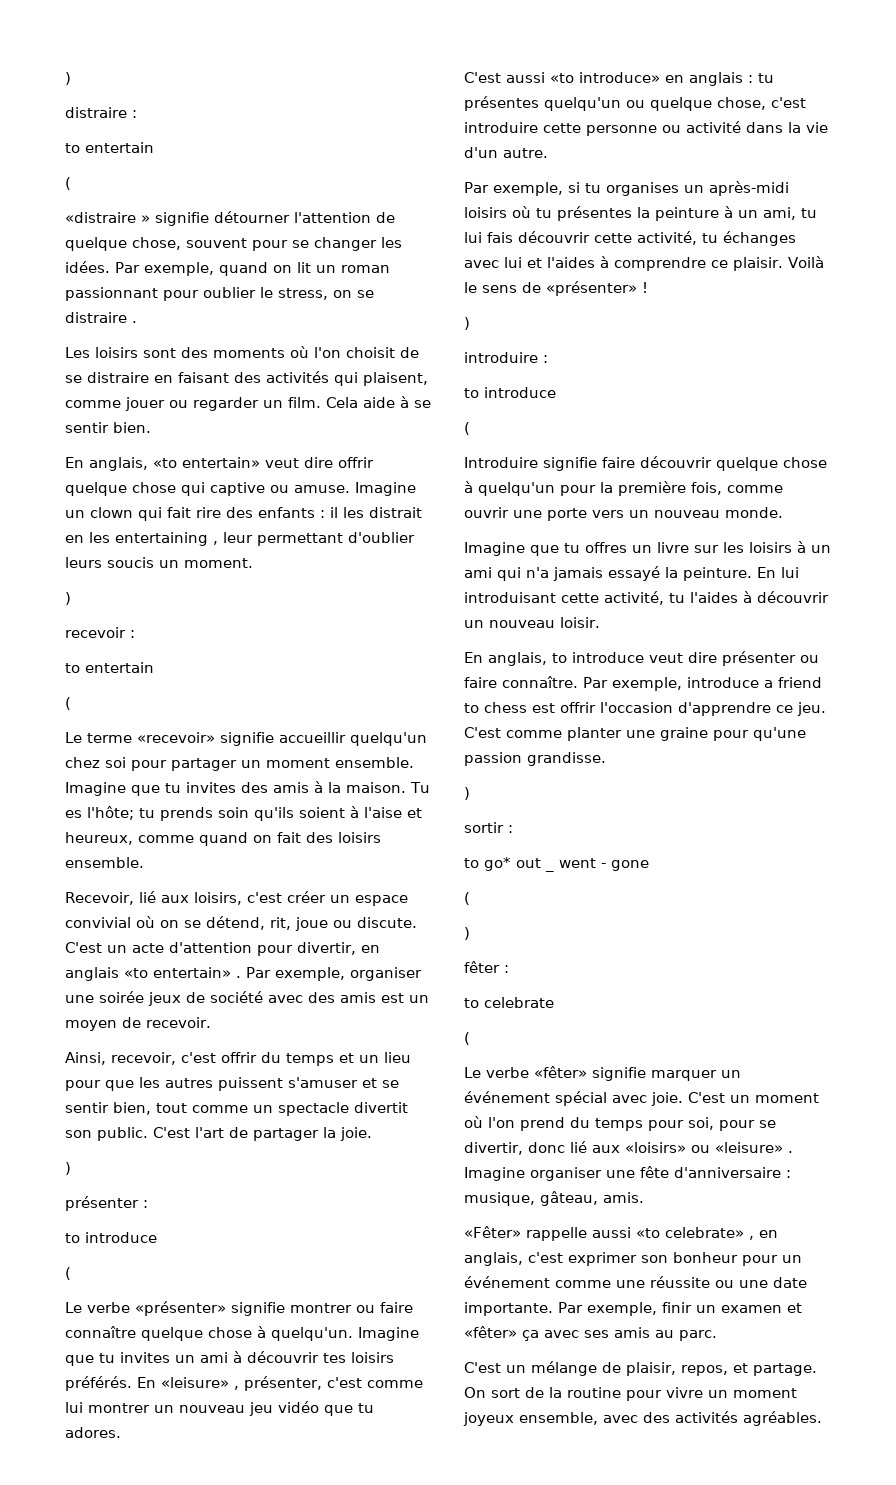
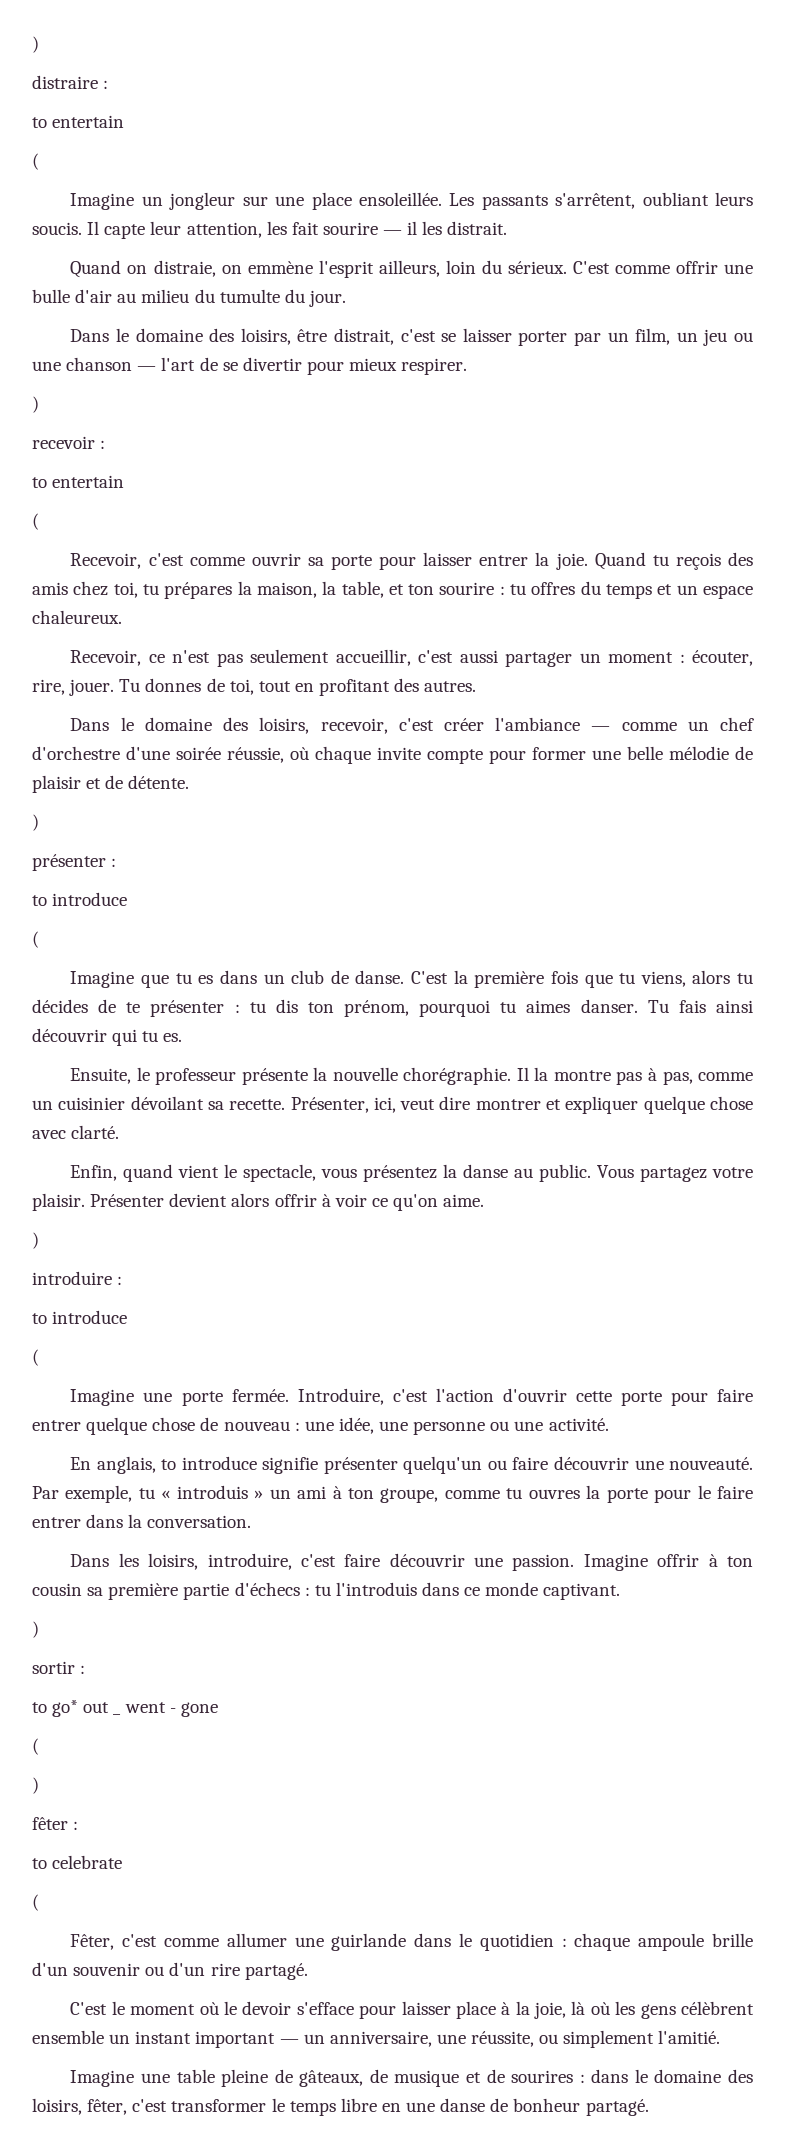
[65,211,395,226] [65,237,402,251] [65,261,390,276] [65,287,374,301] [65,312,137,323] [65,346,419,358] [65,371,428,386] [65,396,431,411] [65,422,151,433] [65,457,374,471] [65,482,416,496] [65,507,422,521] [65,532,415,546] [65,557,253,568] «distraire » signifie détourner l'attention de quelque chose, souvent pour se changer les idées. Par exemple, quand on lit un roman passionnant pour oublier le stress, on se distraire . // Les loisirs sont des moments où l'on choisit de se distraire en faisant des activités qui plaisent, comme jouer ou regarder un film. Cela aide à se sentir bien. // En anglais, «to entertain» veut dire offrir quelque chose qui captive ou amuse. Imagine un clown qui fait rire des enfants : il les distrait en les entertaining , leur permettant d'oublier leurs soucis un moment. -> [70,192,753,210] [32,221,508,239] [70,260,753,278] [32,289,346,307] [70,328,754,346] [32,357,468,375] Imagine un jongleur sur une place ensoleillée. Les passants s'arrêtent, oubliant leurs soucis. Il capte leur attention, les fait sourire — il les distrait. // Quand on distraie, on emmène l'esprit ailleurs, loin du sérieux. C'est comme offrir une bulle d'air au milieu du tumulte du jour. // Dans le domaine des loisirs, être distrait, c'est se laisser porter par un film, un jeu ou une chanson — l'art de se divertir pour mieux respirer.
[65,732,427,746] [65,757,414,771] [65,781,430,796] [65,806,422,821] [65,832,381,846] [65,857,144,868] [65,891,408,906] [65,916,417,931] [65,942,380,956] [65,967,422,981] [65,991,429,1006] [65,1017,211,1031] [65,1052,411,1066] [65,1077,399,1091] [65,1102,408,1116] [65,1127,372,1141] Le terme «recevoir» signifie accueillir quelqu'un chez soi pour partager un moment ensemble. Imagine que tu invites des amis à la maison. Tu es l'hôte; tu prends soin qu'ils soient à l'aise et heureux, comme quand on fait des loisirs ensemble. // Recevoir, lié aux loisirs, c'est créer un espace convivial où on se détend, rit, joue ou discute. C'est un acte d'attention pour divertir, en anglais «to entertain» . Par exemple, organiser une soirée jeux de société avec des amis est un moyen de recevoir. // Ainsi, recevoir, c'est offrir du temps et un lieu pour que les autres puissent s'amuser et se sentir bien, tout comme un spectacle divertit son public. C'est l'art de partager la joie. -> [70,552,753,570] [32,581,753,599] [32,610,122,624] [70,649,754,667] [32,678,477,696] [70,717,754,734] [32,746,753,764] [32,775,190,793] Recevoir, c'est comme ouvrir sa porte pour laisser entrer la joie. Quand tu reçois des amis chez toi, tu prépares la maison, la table, et ton sourire : tu offres du temps et un espace chaleureux. // Recevoir, ce n'est pas seulement accueillir, c'est aussi partager un moment : écouter, rire, jouer. Tu donnes de toi, tout en profitant des autres. // Dans le domaine des loisirs, recevoir, c'est créer l'ambiance — comme un chef d'orchestre d'une soirée réussie, où chaque invite compte pour former une belle mélodie de plaisir et de détente.
[65,1301,413,1316] [65,1326,419,1341] [65,1351,394,1366] [65,1376,423,1391] [65,1401,374,1416] [65,1427,121,1438] [464,72,774,86] [464,96,806,111] [464,121,828,136] [464,147,548,158] [464,181,789,196] [464,206,817,221] [464,231,796,246] [464,256,824,271] [464,281,648,296] Le verbe «présenter» signifie montrer ou faire connaître quelque chose à quelqu'un. Imagine que tu invites un ami à découvrir tes loisirs préférés. En «leisure» , présenter, c'est comme lui montrer un nouveau jeu vidéo que tu adores. // C'est aussi «to introduce» en anglais : tu présentes quelqu'un ou quelque chose, c'est introduire cette personne ou activité dans la vie d'un autre. // Par exemple, si tu organises un après-midi loisirs où tu présentes la peinture à un ami, tu lui fais découvrir cette activité, tu échanges avec lui et l'aides à comprendre ce plaisir. Voilà le sens de «présenter» ! -> [70,970,753,988] [32,999,753,1017] [32,1028,183,1046] [70,1067,753,1085] [32,1096,753,1114] [32,1125,120,1139] [70,1164,753,1182] [32,1193,485,1211] Imagine que tu es dans un club de danse. C'est la première fois que tu viens, alors tu décides de te présenter : tu dis ton prénom, pourquoi tu aimes danser. Tu fais ainsi découvrir qui tu es. // Ensuite, le professeur présente la nouvelle chorégraphie. Il la montre pas à pas, comme un cuisinier dévoilant sa recette. Présenter, ici, veut dire montrer et expliquer quelque chose avec clarté. // Enfin, quand vient le spectacle, vous présentez la danse au public. Vous partagez votre plaisir. Présenter devient alors offrir à voir ce qu'on aime.
[464,456,827,471] [464,481,783,496] [464,507,783,521] [464,541,831,556] [464,566,799,581] [464,591,829,605] [464,617,600,628] [464,651,819,666] [464,676,822,691] [464,702,826,716] [464,727,806,741] [464,752,606,766] Introduire signifie faire découvrir quelque chose à quelqu'un pour la première fois, comme ouvrir une porte vers un nouveau monde. // Imagine que tu offres un livre sur les loisirs à un ami qui n'a jamais essayé la peinture. En lui introduisant cette activité, tu l'aides à découvrir un nouveau loisir. // En anglais, to introduce veut dire présenter ou faire connaître. Par exemple, introduce a friend to chess est offrir l'occasion d'apprendre ce jeu. C'est comme planter une graine pour qu'une passion grandisse. -> [70,1388,753,1406] [32,1417,609,1435] [70,1456,753,1474] [32,1485,754,1503] [32,1514,252,1528] [70,1553,753,1571] [32,1582,621,1600] Imagine une porte fermée. Introduire, c'est l'action d'ouvrir cette porte pour faire entrer quelque chose de nouveau : une idée, une personne ou une activité. // En anglais, to introduce signifie présenter quelqu'un ou faire découvrir une nouveauté. Par exemple, tu « introduis » un ami à ton groupe, comme tu ouvres la porte pour le faire entrer dans la conversation. // Dans les loisirs, introduire, c'est faire découvrir une passion. Imagine offrir à ton cousin sa première partie d'échecs : tu l'introduis dans ce monde captivant.
[464,1066,741,1081] [464,1091,819,1106] [464,1116,776,1131] [464,1141,793,1155] [464,1166,791,1181] [464,1191,644,1206] [464,1226,778,1241] [464,1252,802,1266] [464,1276,807,1288] [464,1302,802,1316] [464,1326,717,1341] [464,1361,817,1376] [464,1387,797,1401] [463,1411,822,1426] Le verbe «fêter» signifie marquer un événement spécial avec joie. C'est un moment où l'on prend du temps pour soi, pour se divertir, donc lié aux «loisirs» ou «leisure» . Imagine organiser une fête d'anniversaire : musique, gâteau, amis. // «Fêter» rappelle aussi «to celebrate» , en anglais, c'est exprimer son bonheur pour un événement comme une réussite ou une date importante. Par exemple, finir un examen et «fêter» ça avec ses amis au parc. // C'est un mélange de plaisir, repos, et partage. On sort de la routine pour vivre un moment joyeux ensemble, avec des activités agréables. -> [70,1933,754,1951] [32,1962,308,1980] [70,2001,754,2019] [32,2030,721,2048] [70,2069,753,2087] [32,2098,649,2116] Fêter, c'est comme allumer une guirlande dans le quotidien : chaque ampoule brille d'un souvenir ou d'un rire partagé. // C'est le moment où le devoir s'efface pour laisser place à la joie, là où les gens célèbrent ensemble un instant important — un anniversaire, une réussite, ou simplement l'amitié. // Imagine une table pleine de gâteaux, de musique et de sourires : dans le domaine des loisirs, fêter, c'est transformer le temps libre en une danse de bonheur partagé.

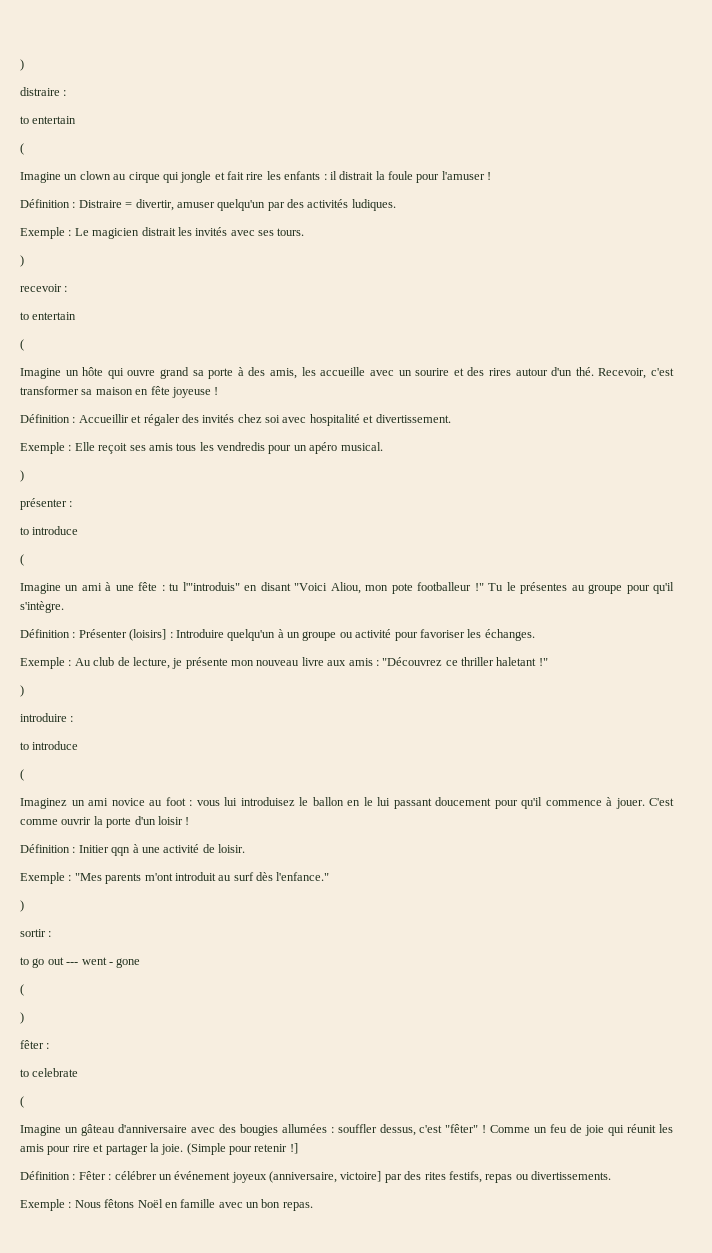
[169,192,753,210] [32,221,508,239] [70,260,753,278] [32,289,346,307] [70,328,754,346] [32,357,468,375] jongleur sur une place ensoleillée. Les passants s'arrêtent, oubliant leurs soucis. Il capte leur attention, les fait sourire — il les distrait. // Quand on distraie, on emmène l'esprit ailleurs, loin du sérieux. C'est comme offrir une bulle d'air au milieu du tumulte du jour. // Dans le domaine des loisirs, être distrait, c'est se laisser porter par un film, un jeu ou une chanson — l'art de se divertir pour mieux respirer. -> [79,171,492,183] [20,199,396,211] [20,227,305,239] clown au cirque qui jongle et fait rire les enfants : il distrait la foule pour l'amuser ! // Définition : Distraire = divertir, amuser quelqu'un par des activités ludiques. // Exemple : Le magicien distrait les invités avec ses tours.
[70,552,753,570] [32,581,753,599] [32,610,122,624] [70,649,754,667] [32,678,477,696] [70,717,754,734] [32,746,753,764] [32,775,190,793] Recevoir, c'est comme ouvrir sa porte pour laisser entrer la joie. Quand tu reçois des amis chez toi, tu prépares la maison, la table, et ton sourire : tu offres du temps et un espace chaleureux. // Recevoir, ce n'est pas seulement accueillir, c'est aussi partager un moment : écouter, rire, jouer. Tu donnes de toi, tout en profitant des autres. // Dans le domaine des loisirs, recevoir, c'est créer l'ambiance — comme un chef d'orchestre d'une soirée réussie, où chaque invite compte pour former une belle mélodie de plaisir et de détente. -> [20,367,674,379] [20,386,219,398] [20,414,451,426] [20,442,383,454] Imagine un hôte qui ouvre grand sa porte à des amis, les accueille avec un sourire et des rires autour d'un thé. Recevoir, c'est transformer sa maison en fête joyeuse ! // Définition : Accueillir et régaler des invités chez soi avec hospitalité et divertissement. // Exemple : Elle reçoit ses amis tous les vendredis pour un apéro musical.
[141,970,753,988] [32,999,753,1017] [32,1028,183,1046] [70,1067,753,1085] [32,1096,753,1114] [32,1125,120,1139] [70,1164,753,1182] [32,1193,485,1211] que tu es dans un club de danse. C'est la première fois que tu viens, alors tu décides de te présenter : tu dis ton prénom, pourquoi tu aimes danser. Tu fais ainsi découvrir qui tu es. // Ensuite, le professeur présente la nouvelle chorégraphie. Il la montre pas à pas, comme un cuisinier dévoilant sa recette. Présenter, ici, veut dire montrer et expliquer quelque chose avec clarté. // Enfin, quand vient le spectacle, vous présentez la danse au public. Vous partagez votre plaisir. Présenter devient alors offrir à voir ce qu'on aime. -> [65,582,674,594] [20,601,64,613] [20,629,535,641] [20,657,548,669] un ami à une fête : tu l'"introduis" en disant "Voici Aliou, mon pote footballeur !" Tu le présentes au groupe pour qu'il s'intègre. // Définition : Présenter (loisirs] : Introduire quelqu'un à un groupe ou activité pour favoriser les échanges. // Exemple : Au club de lecture, je présente mon nouveau livre aux amis : "Découvrez ce thriller haletant !"
[70,1388,753,1406] [32,1417,609,1435] [70,1456,753,1474] [32,1485,754,1503] [32,1514,252,1528] [70,1553,753,1571] [32,1582,621,1600] Imagine une porte fermée. Introduire, c'est l'action d'ouvrir cette porte pour faire entrer quelque chose de nouveau : une idée, une personne ou une activité. // En anglais, to introduce signifie présenter quelqu'un ou faire découvrir une nouveauté. Par exemple, tu « introduis » un ami à ton groupe, comme tu ouvres la porte pour le faire entrer dans la conversation. // Dans les loisirs, introduire, c'est faire découvrir une passion. Imagine offrir à ton cousin sa première partie d'échecs : tu l'introduis dans ce monde captivant. -> [20,797,674,809] [20,816,190,828] [20,844,245,856] [20,872,330,884] Imaginez un ami novice au foot : vous lui introduisez le ballon en le lui passant doucement pour qu'il commence à jouer. C'est comme ouvrir la porte d'un loisir ! // Définition : Initier qqn à une activité de loisir. // Exemple : "Mes parents m'ont introduit au surf dès l'enfance."
[52,1700,110,1717] [113,1713,122,1715] go* out _ -> [32,957,79,968] go out ---
[70,1933,754,1951] [32,1962,308,1980] [70,2001,754,2019] [32,2030,721,2048] [70,2069,753,2087] [32,2098,649,2116] Fêter, c'est comme allumer une guirlande dans le quotidien : chaque ampoule brille d'un souvenir ou d'un rire partagé. // C'est le moment où le devoir s'efface pour laisser place à la joie, là où les gens célèbrent ensemble un instant important — un anniversaire, une réussite, ou simplement l'amitié. // Imagine une table pleine de gâteaux, de musique et de sourires : dans le domaine des loisirs, fêter, c'est transformer le temps libre en une danse de bonheur partagé. -> [20,1124,674,1136] [20,1143,298,1155] [20,1171,611,1183] [20,1199,313,1211] Imagine un gâteau d'anniversaire avec des bougies allumées : souffler dessus, c'est "fêter" ! Comme un feu de joie qui réunit les amis pour rire et partager la joie. (Simple pour retenir !] // Définition : Fêter : célébrer un événement joyeux (anniversaire, victoire] par des rites festifs, repas ou divertissements. // Exemple : Nous fêtons Noël en famille avec un bon repas.

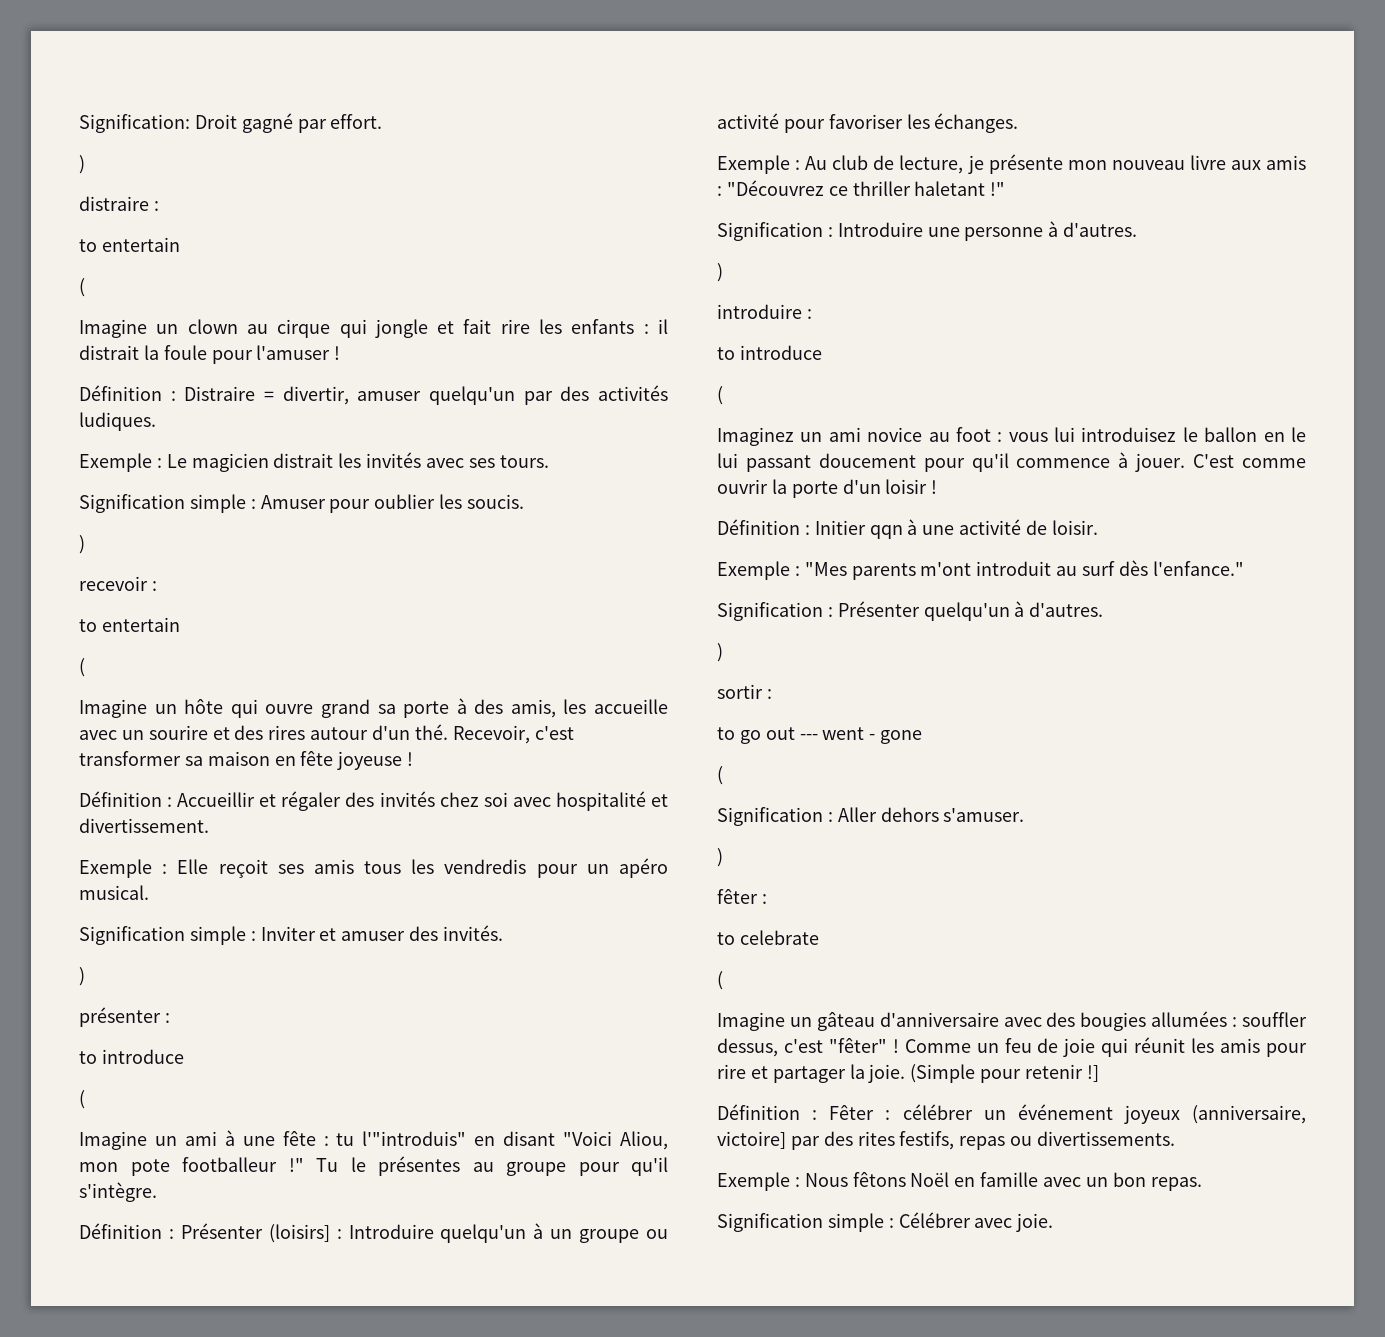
(20, 65) none -> [79,113,383,133] Signification: Droit gagné par effort. //
(305, 232) none -> [79,494,525,513] // Signification simple : Amuser pour oublier les soucis.
(383, 446) none -> [79,925,504,945] // Signification simple : Inviter et amuser des invités.
(548, 662) none -> [717,221,1138,241] // Signification : Introduire une personne à d'autres.
(330, 876) none -> [717,601,1104,621] // Signification : Présenter quelqu'un à d'autres.
(24, 990) none -> [717,807,1025,826] // Signification : Aller dehors s'amuser.
(313, 1206) none -> [717,1212,1054,1232] // Signification simple : Célébrer avec joie.

